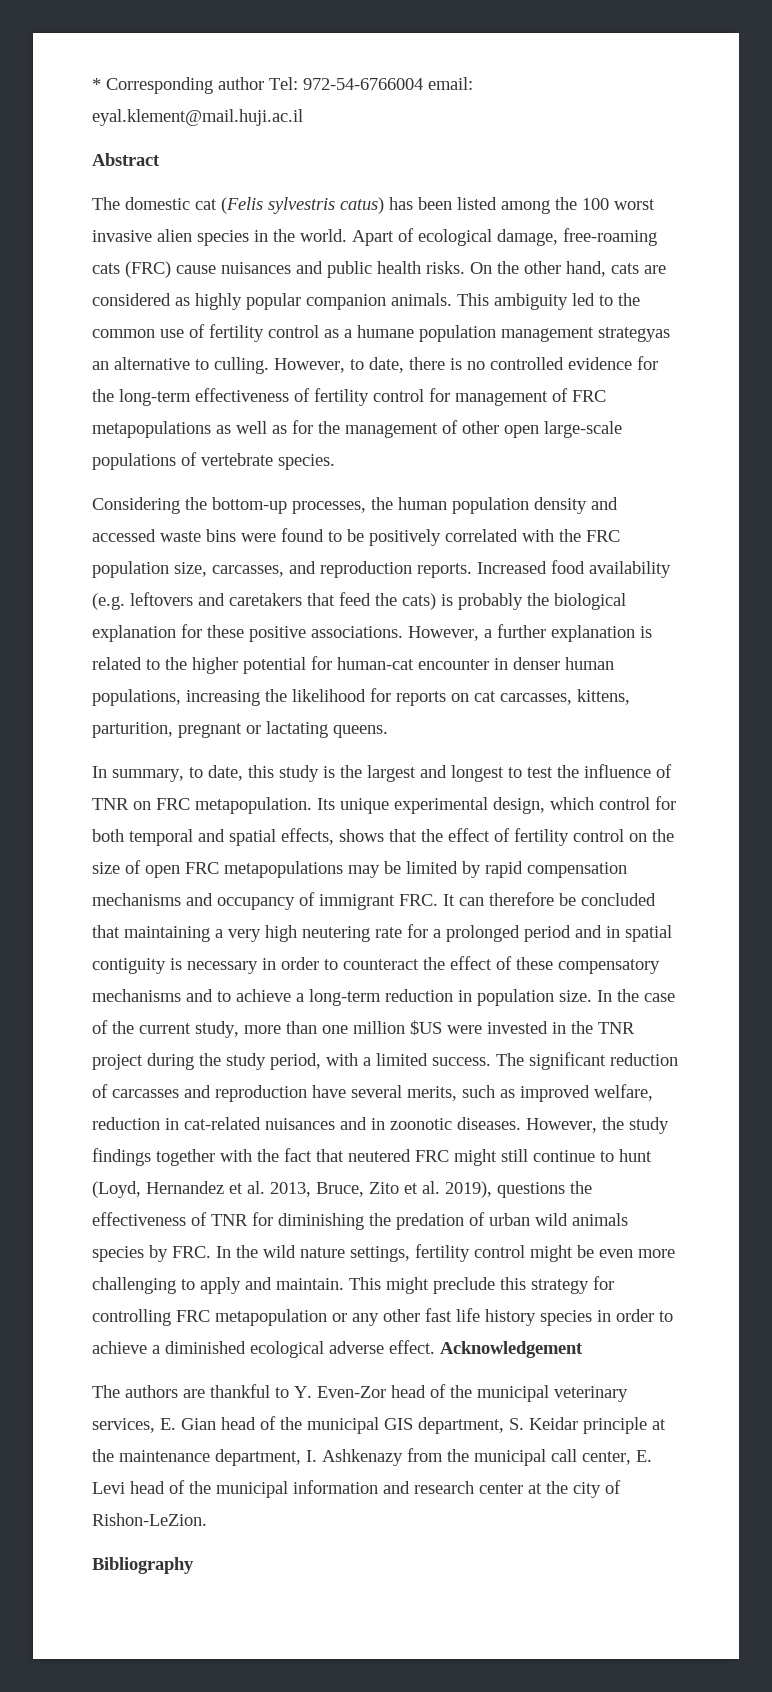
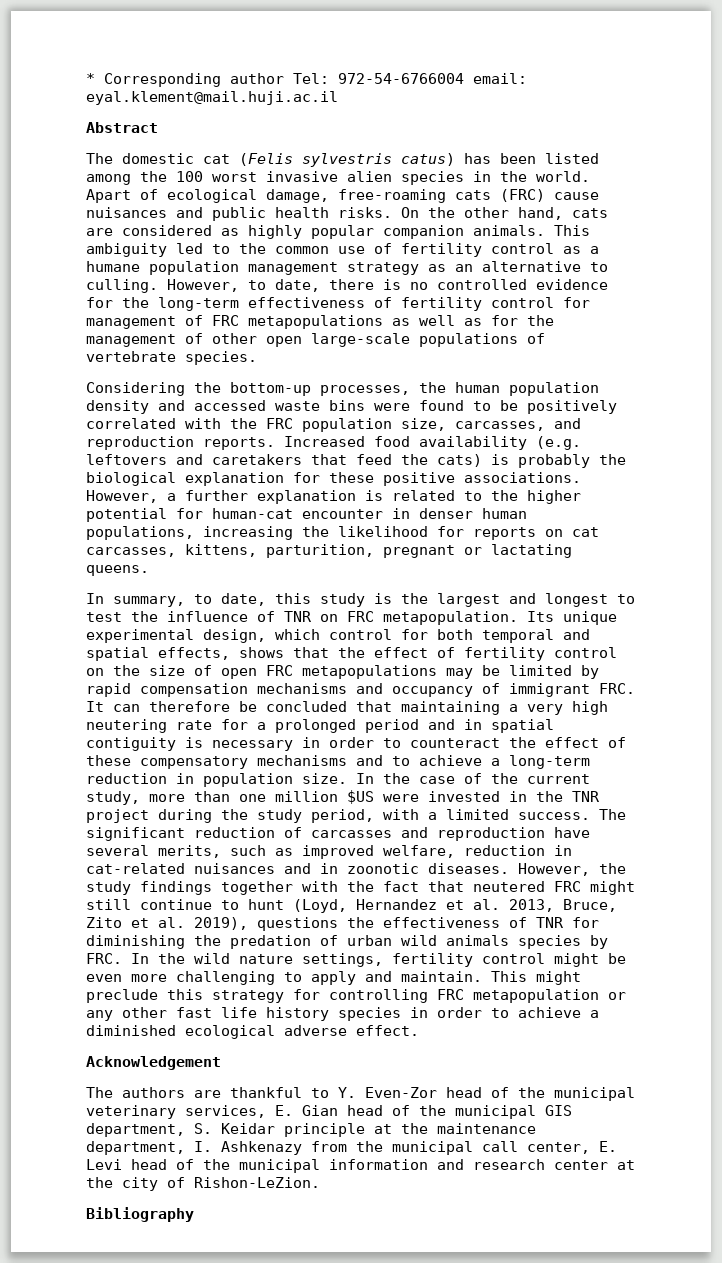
[598,327,670,342] strategyas -> [347,262,446,275] strategy as
(435, 1347) none -> (419, 1030) //

